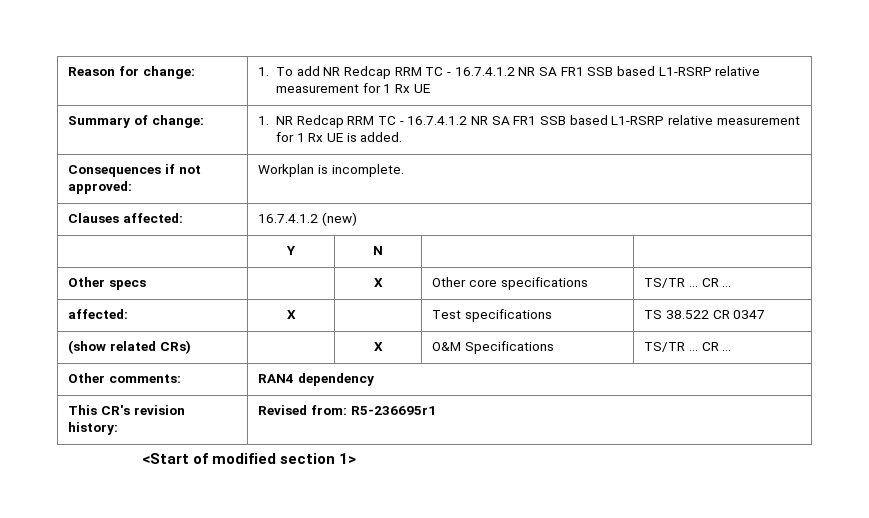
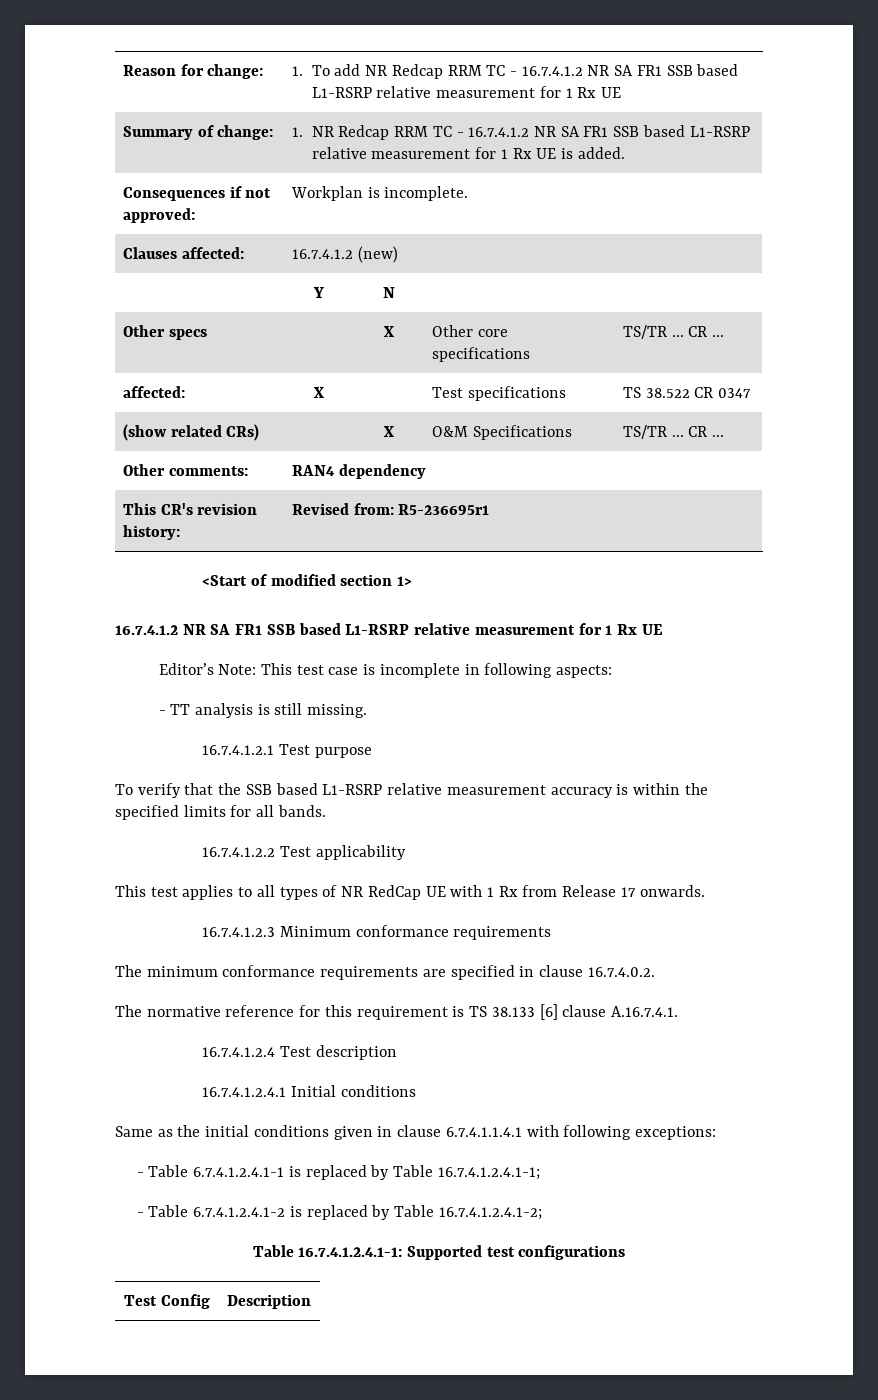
(356, 458) none -> [115,623,663,635] [158,663,613,678] [158,703,368,718] [202,744,372,758] [115,783,708,798] [115,805,326,820] [202,845,406,860] [115,885,705,900] [202,925,552,940] [115,965,655,980] [115,1004,678,1020] [202,1045,397,1060] [202,1085,416,1097] [115,1125,716,1140] [136,1165,540,1180] [136,1205,542,1220] [252,1245,626,1260] [124,1294,210,1309] [227,1294,311,1309] // 16.7.4.1.2 NR SA FR1 SSB based L1-RSRP relative measurement for 1 Rx UE // Editor’s Note: This test case is incomplete in following aspects: // - TT analysis is still missing. // 16.7.4.1.2.1 Test purpose // To verify that the SSB based L1-RSRP relative measurement accuracy is within the specified limits for all bands. // 16.7.4.1.2.2 Test applicability // This test applies to all types of NR RedCap UE with 1 Rx from Release 17 onwards. // 16.7.4.1.2.3 Minimum conformance requirements // The minimum conformance requirements are specified in clause 16.7.4.0.2. // The normative reference for this requirement is TS 38.133 [6] clause A.16.7.4.1. // 16.7.4.1.2.4 Test description // 16.7.4.1.2.4.1 Initial conditions // Same as the initial conditions given in clause 6.7.4.1.1.4.1 with following exceptions: // - Table 6.7.4.1.2.4.1-1 is replaced by Table 16.7.4.1.2.4.1-1; // - Table 6.7.4.1.2.4.1-2 is replaced by Table 16.7.4.1.2.4.1-2; // Table 16.7.4.1.2.4.1-1: Supported test configurations // Test Config | Description

